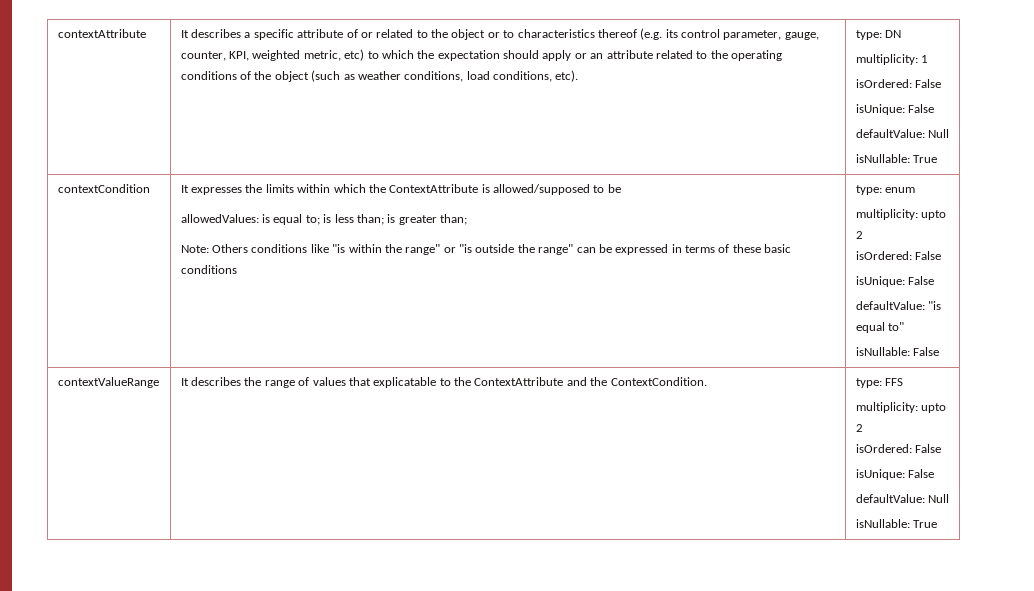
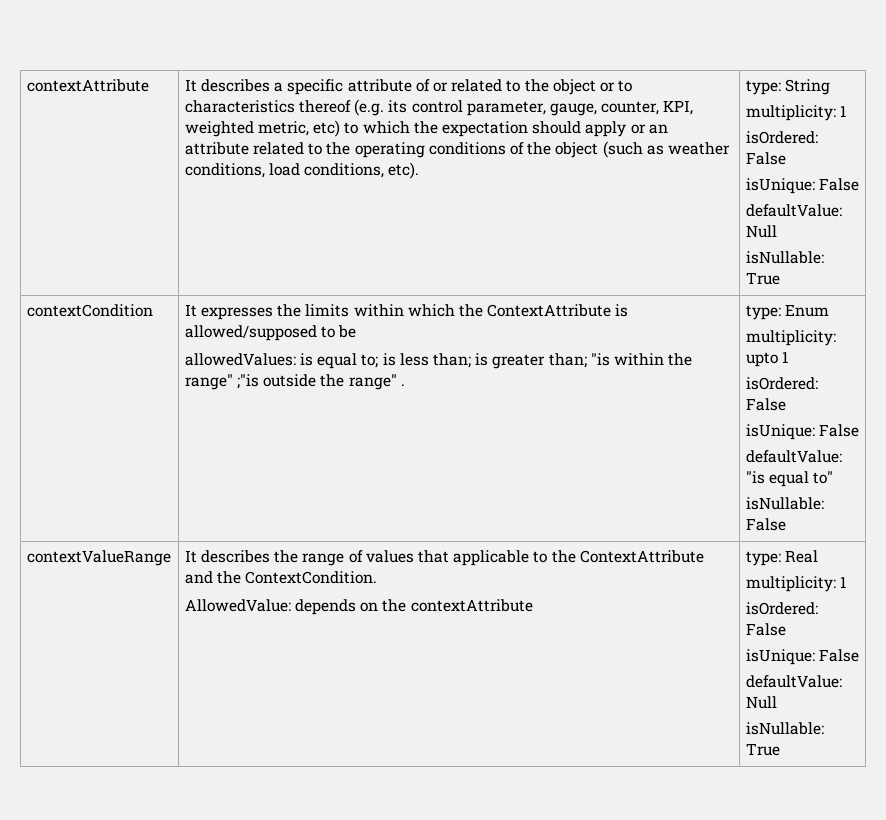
[885,30,902,38] DN -> [785,79,831,95] String
[180,244,329,253] // Note: Others conditions like -> (587, 360) none
[443,244,473,253] or "is -> [237,374,260,389] ;"is
[576,244,792,255] [180,265,237,274] [855,185,916,195] [855,209,947,220] [855,231,863,239] can be expressed in terms of these basic conditions | type: enum // multiplicity: upto 2 -> [400,384,405,386] [745,304,830,320] [745,330,836,346] [745,351,789,367] . | type: Enum // multiplicity: upto 1
[373,377,437,388] explicatable -> [453,550,530,566] applicable
[855,378,904,388] [855,402,947,413] [855,424,863,432] | type: FFS // multiplicity: upto 2 -> [184,599,533,615] [745,550,819,566] [745,576,847,592] // AllowedValue: depends on the contextAttribute | type: Real // multiplicity: 1

